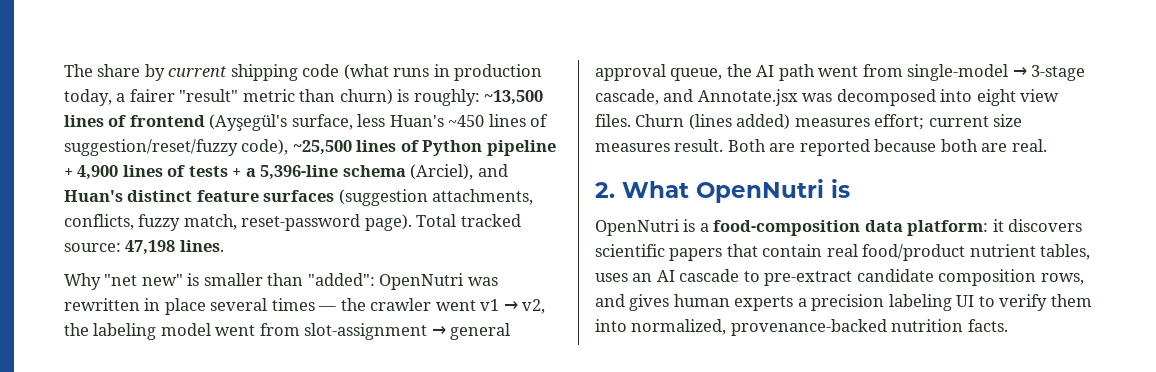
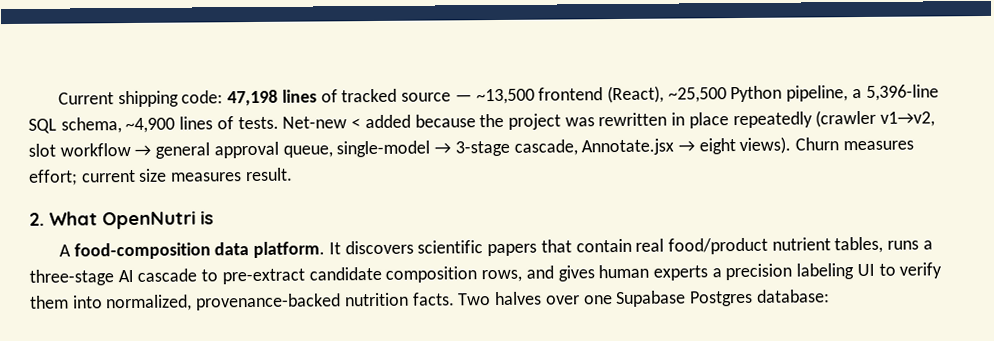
[64,64,543,81] [64,89,544,106] [64,114,549,131] [64,139,556,156] [64,164,508,180] [64,189,534,206] [64,214,521,231] [64,240,224,255] [64,273,498,290] [64,298,546,315] [64,323,511,340] [595,64,1086,81] [595,89,1060,106] [595,114,791,130] The share by current shipping code (what runs in production today, a fairer "result" metric than churn) is roughly: ~13,500 lines of frontend (Ayşegül's surface, less Huan's ~450 lines of suggestion/reset/fuzzy code), ~25,500 lines of Python pipeline + 4,900 lines of tests + a 5,396-line schema (Arciel), and Huan's distinct feature surfaces (suggestion attachments, conflicts, fuzzy match, reset-password page). Total tracked source: 47,198 lines. // Why "net new" is smaller than "added": OpenNutri was rewritten in place several times — the crawler went v1 → v2, the labeling model went from slot-assignment → general approval queue, the AI path went from single-model → 3-stage cascade, and Annotate.jsx was decomposed into eight view files. Churn (lines added) -> [58,84,939,108] [28,109,936,134] [28,136,840,159] Current shipping code: 47,198 lines of tracked source — ~13,500 frontend (React), ~25,500 Python pipeline, a 5,396-line SQL schema, ~4,900 lines of tests. Net-new < added because the project was rewritten in place repeatedly (crawler v1→v2, slot workflow → general approval queue, single-model → 3-stage cascade, Annotate.jsx → eight views). Churn
[727,139,1047,156] [595,179,850,203] [595,219,1004,236] Both are reported because both are real. // 2. What OpenNutri is // OpenNutri is a food-composition data platform: it -> [29,210,214,230] [59,241,341,260] // 2. What OpenNutri is // A food-composition data platform. It
[595,273,653,282] uses an -> [887,240,933,250] [29,269,114,286] runs a three-stage
(1008, 325) none -> [458,289,830,308] Two halves over one Supabase Postgres database:

